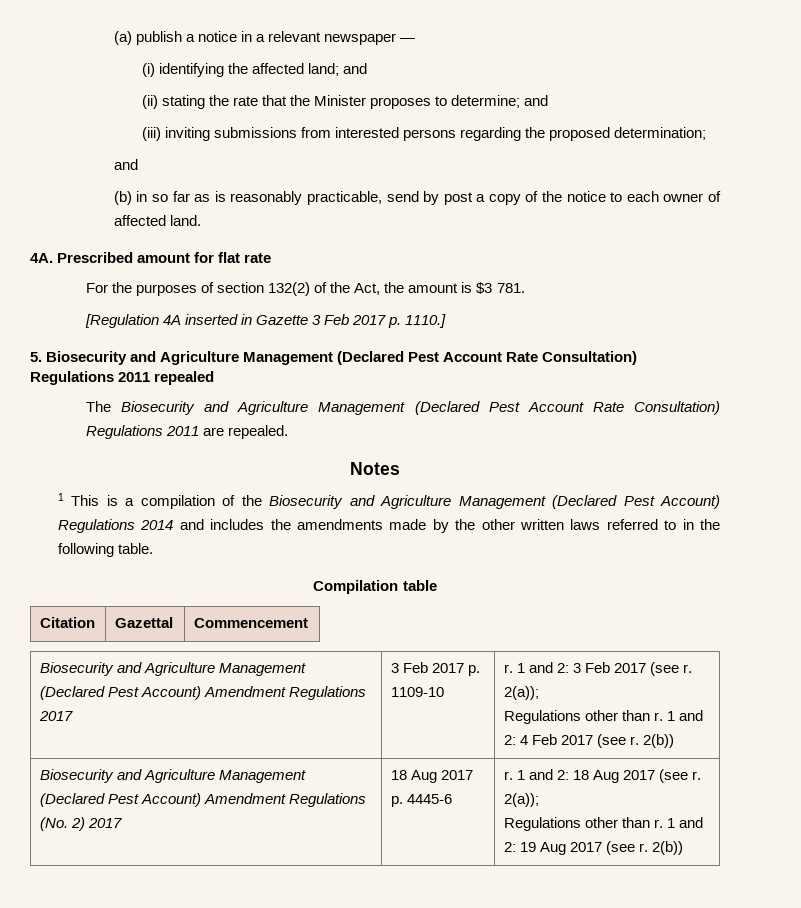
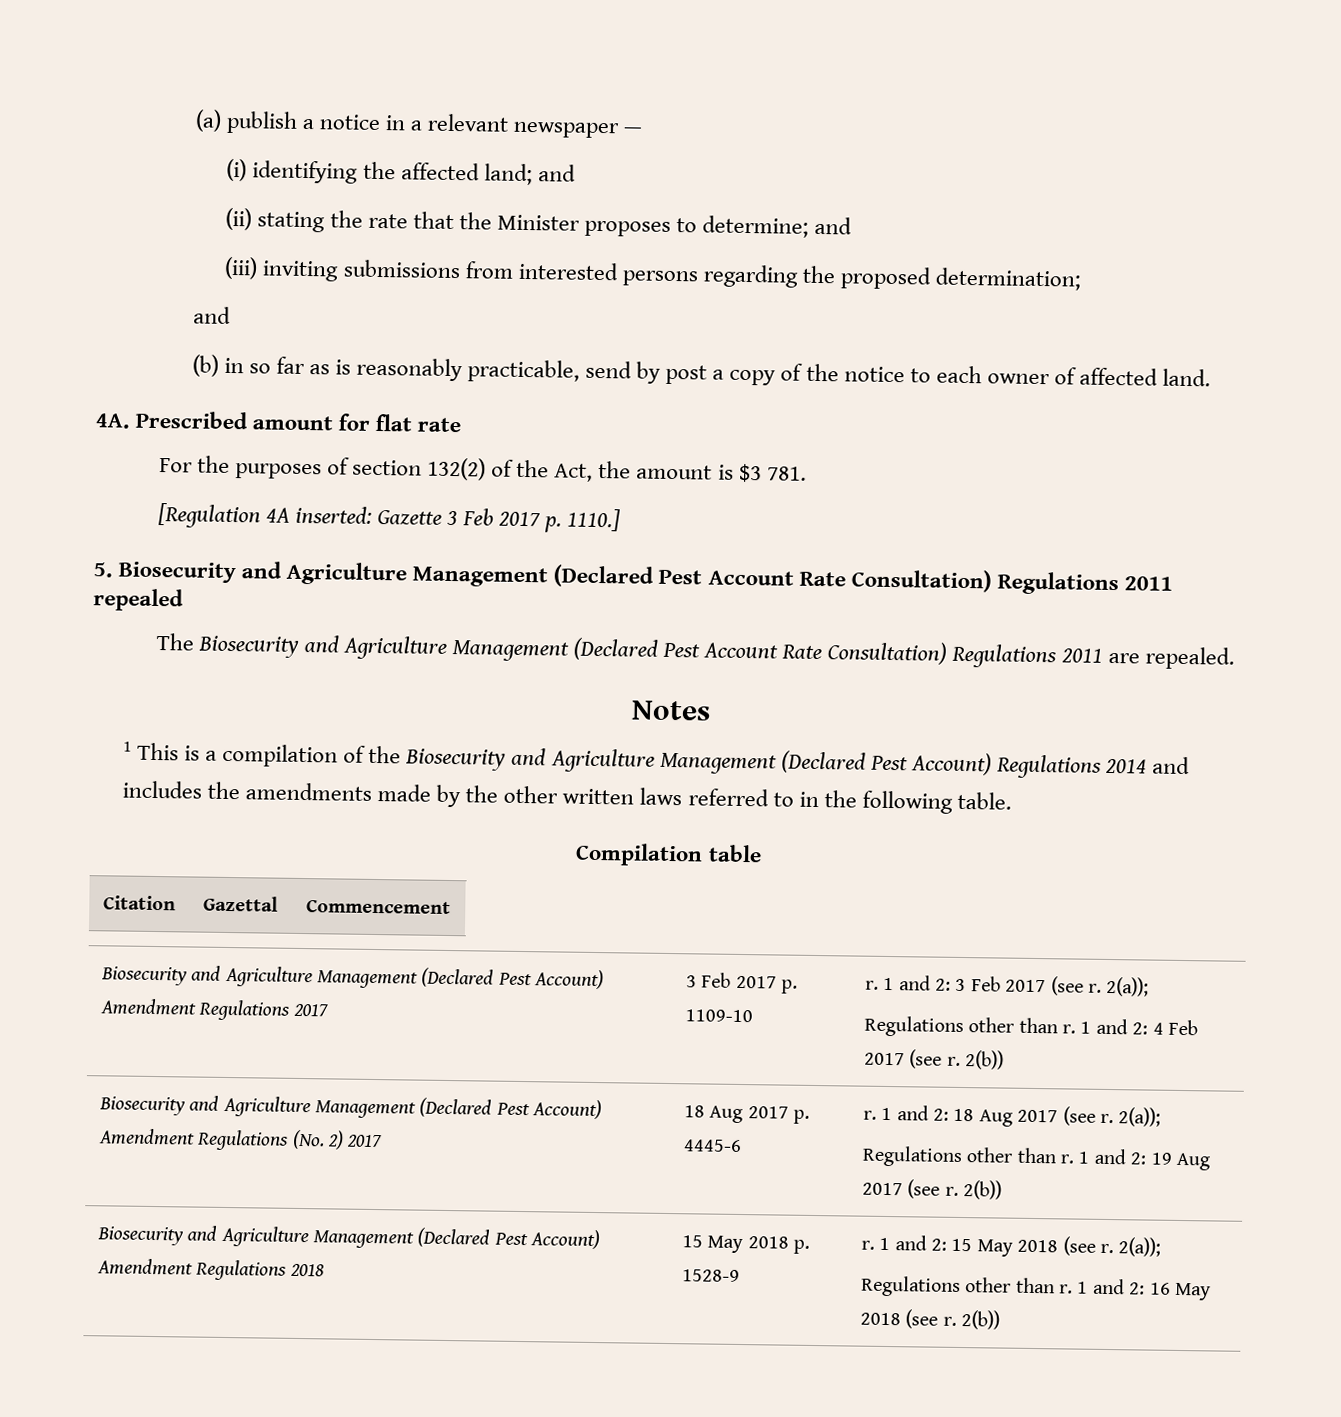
[184,314,253,325] inserted in -> [294,505,372,524] inserted:
(684, 848) none -> [96,1225,601,1250] [96,1258,324,1281] [681,1235,811,1254] [681,1269,740,1282] [860,1235,1162,1257] [860,1275,1212,1301] [859,1309,1001,1330] // Biosecurity and Agriculture Management (Declared Pest Account) Amendment Regulations 2018 | 15 May 2018 p. 1528-9 | r. 1 and 2: 15 May 2018 (see r. 2(a)); // Regulations other than r. 1 and 2: 16 May 2018 (see r. 2(b))

